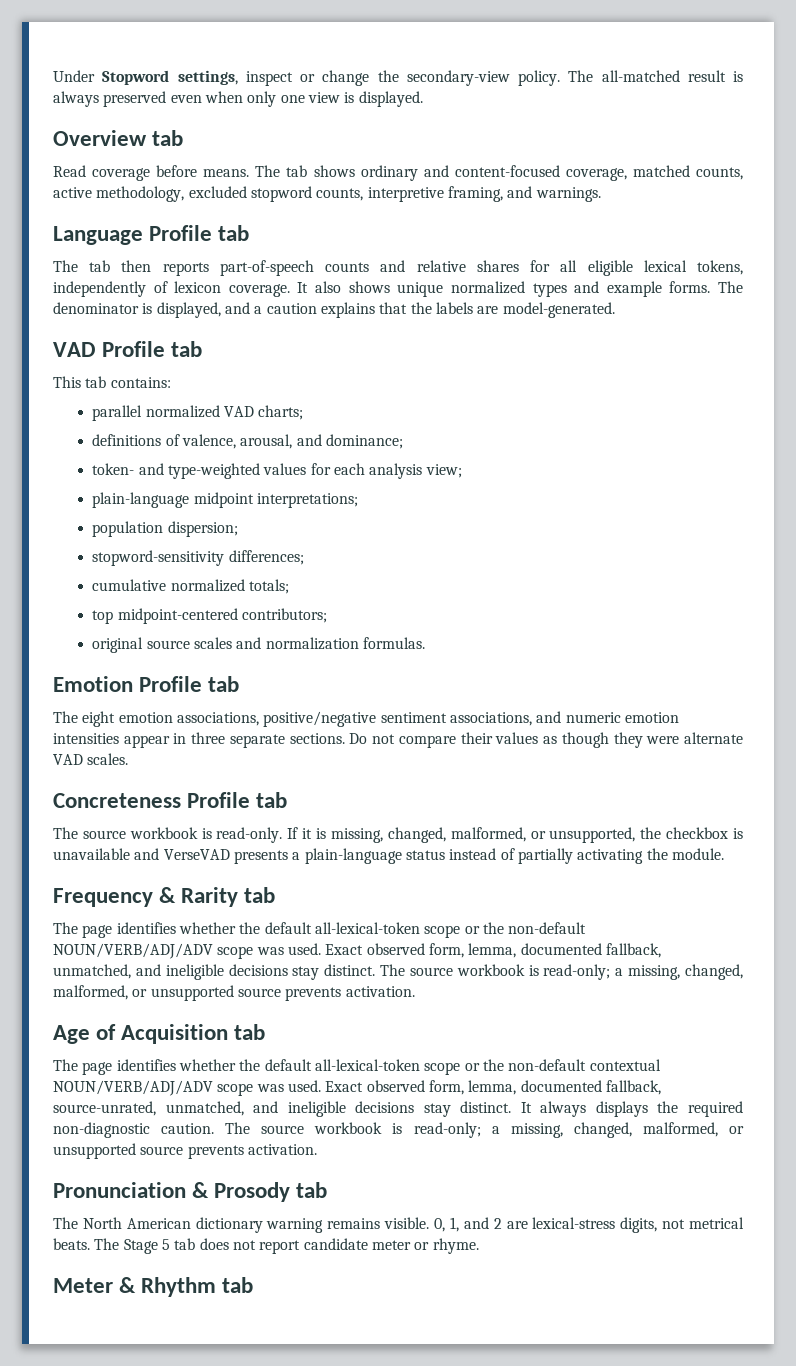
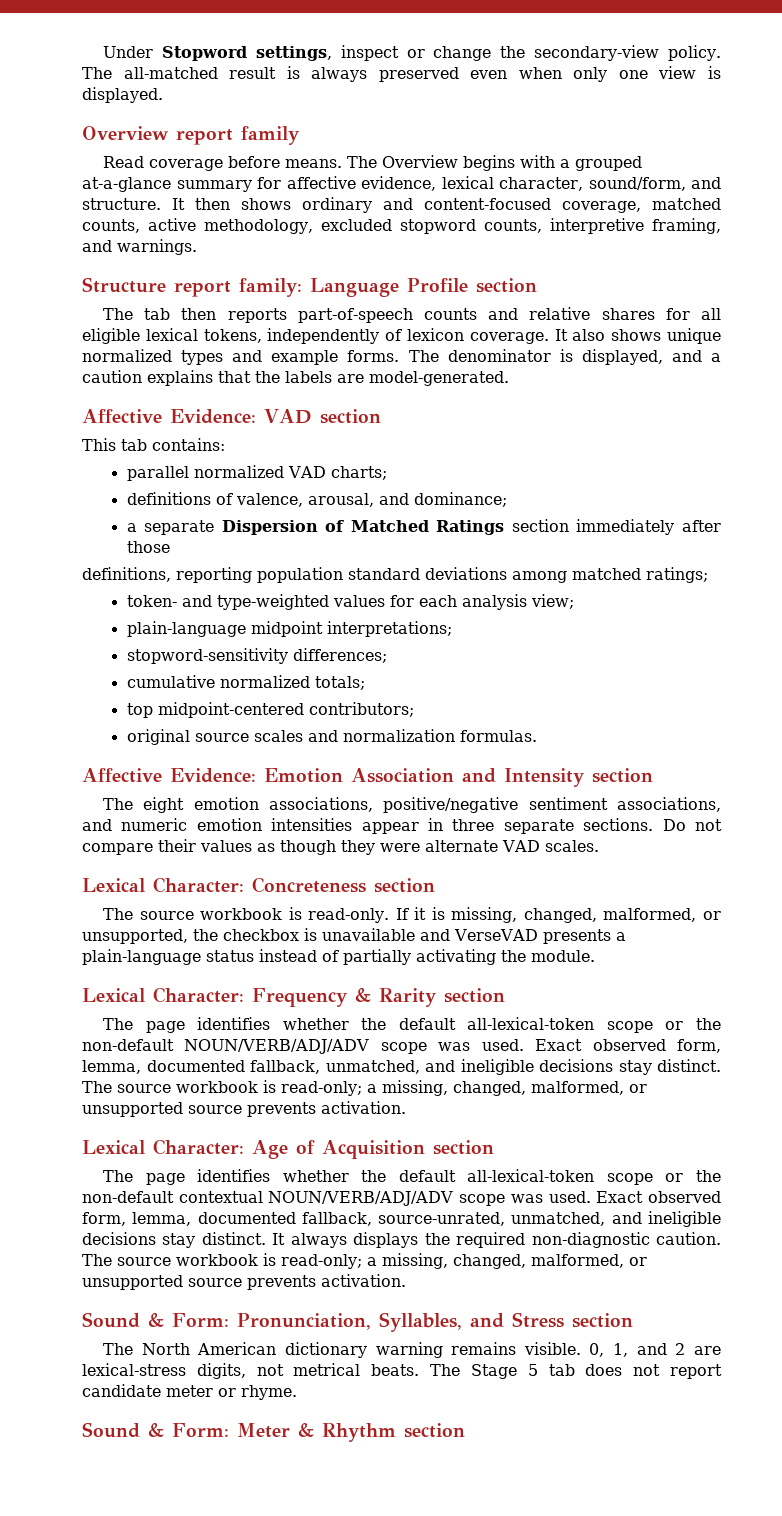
[152,130,184,146] tab -> [176,126,300,145] report family
[286,165,308,177] tab -> [382,155,643,171] [82,176,721,192] [82,198,230,210] Overview begins with a grouped at-a-glance summary for affective evidence, lexical character, sound/form, and structure. It then
(601, 194) none -> [82,277,302,297] Structure report family:
[218,225,250,241] tab -> [476,278,537,293] section
[53,341,203,357] VAD Profile tab -> [82,409,381,424] Affective Evidence: VAD section
(403, 441) none -> [126,519,721,535] [126,541,170,553] [82,567,708,583] // a separate Dispersion of Matched Ratings section immediately after those // definitions, reporting population standard deviations among matched ratings;
[92,521,238,537] // population dispersion; -> (452, 629) none
[53,676,240,692] Emotion Profile tab -> [82,768,653,787] Affective Evidence: Emotion Association and Intensity section
[53,792,288,808] Concreteness Profile tab -> [82,877,435,893] Lexical Character: Concreteness section
(724, 854) none -> [82,987,244,1003] Lexical Character:
[244,887,276,903] tab -> [444,988,505,1003] section
(415, 991) none -> [82,1139,244,1155] Lexical Character:
[234,1024,266,1040] tab -> [433,1140,494,1155] section
[53,1182,328,1202] Pronunciation & Prosody tab -> [82,1312,633,1332] Sound & Form: Pronunciation, Syllables, and Stress section
(479, 1246) none -> [82,1422,229,1438] Sound & Form:
[222,1277,254,1293] tab -> [404,1423,465,1438] section

